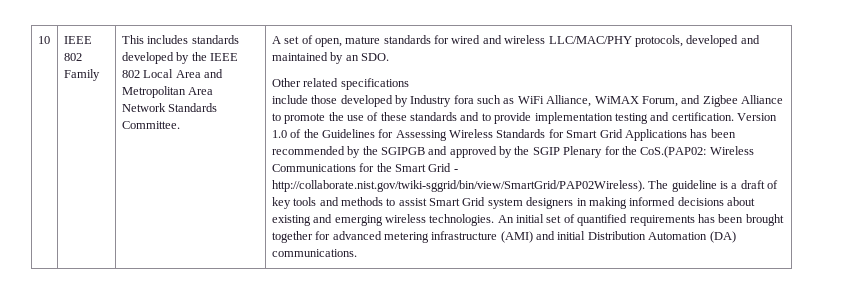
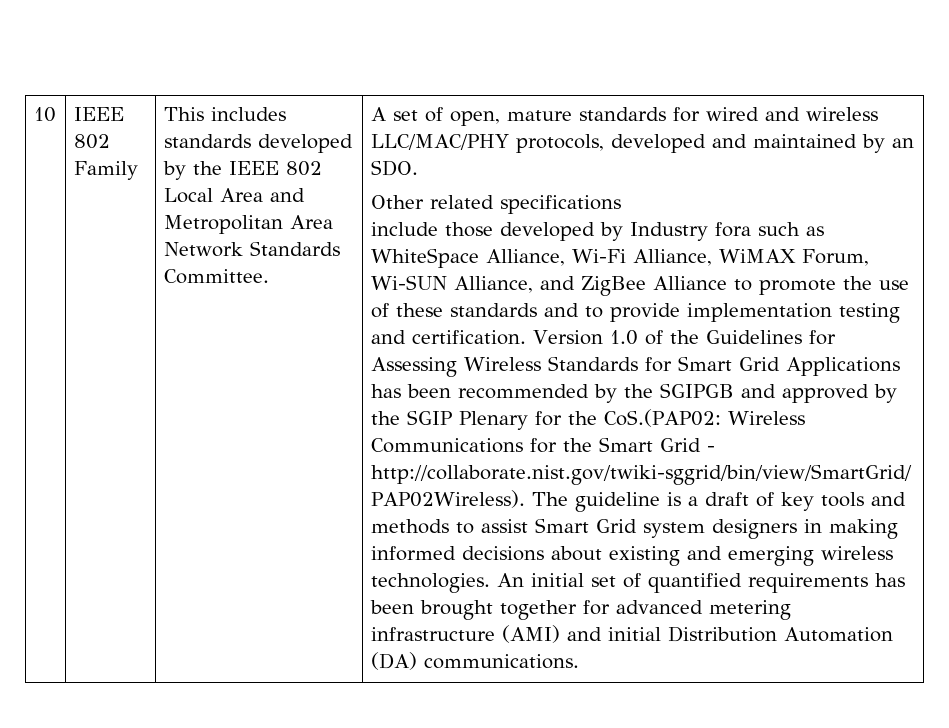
[517,95,738,107] WiFi Alliance, WiMAX Forum, and Zigbee -> [370,248,869,268] [370,275,646,296] WhiteSpace Alliance, Wi-Fi Alliance, WiMAX Forum, Wi-SUN Alliance, and ZigBee

